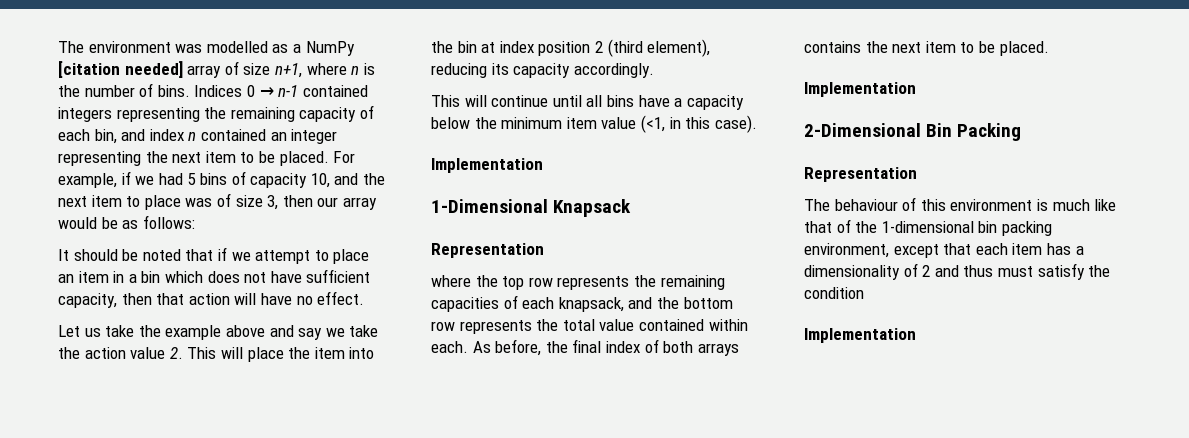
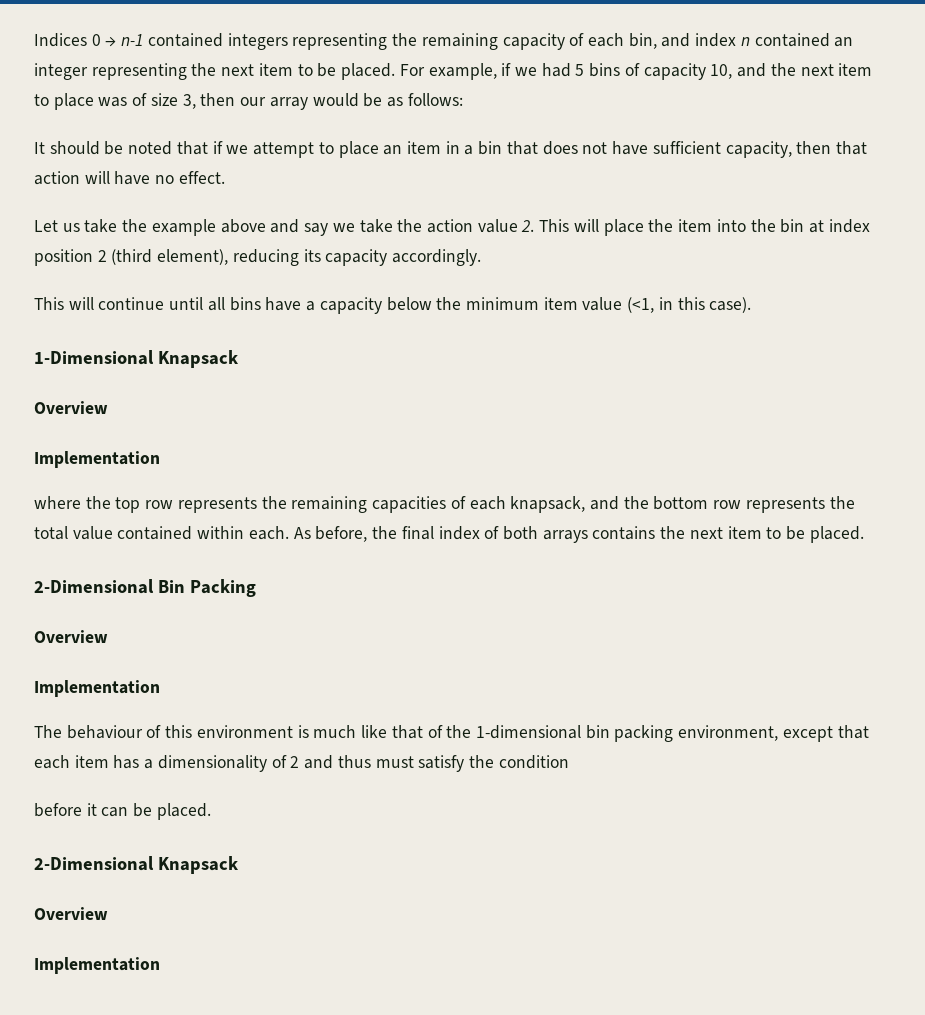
[58,41,355,56] [58,61,375,78] [58,83,190,97] The environment was modelled as a NumPy [citation needed] array of size n+1, where n is the number of bins. -> (34, 40) none
[164,271,203,283] which -> [506,141,538,155] that
[431,158,543,173] // Implementation -> (752, 305) none
[431,243,544,258] Representation -> [34,401,108,414] [34,451,160,468] Overview // Implementation
[804,82,916,97] // Implementation -> (864, 534) none
[804,167,917,182] Representation -> [34,630,108,643] [34,680,160,697] Overview // Implementation
(864, 293) none -> [34,803,211,820] [34,856,239,874] [34,907,108,920] // before it can be placed. // 2-Dimensional Knapsack // Overview

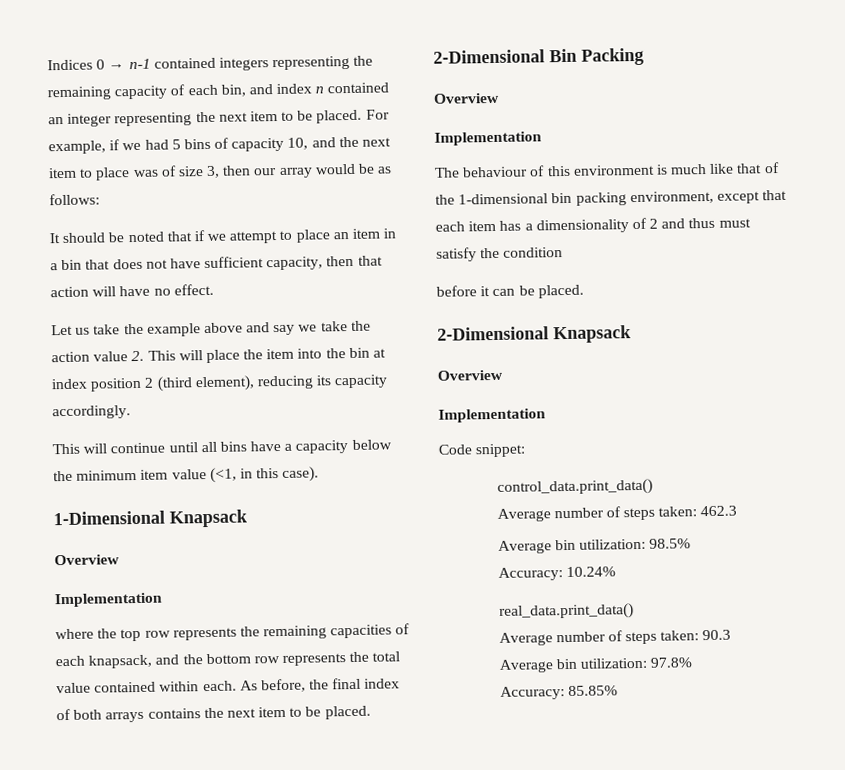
(160, 965) none -> [438,443,527,458] [496,478,653,496] [496,505,738,522] [497,538,692,554] [497,566,616,581] [498,603,634,620] [498,629,732,646] [498,657,693,673] [499,685,618,700] // Code snippet: // control_data.print_data() // Average number of steps taken: 462.3 // Average bin utilization: 98.5% // Accuracy: 10.24% // real_data.print_data() // Average number of steps taken: 90.3 // Average bin utilization: 97.8% // Accuracy: 85.85%

